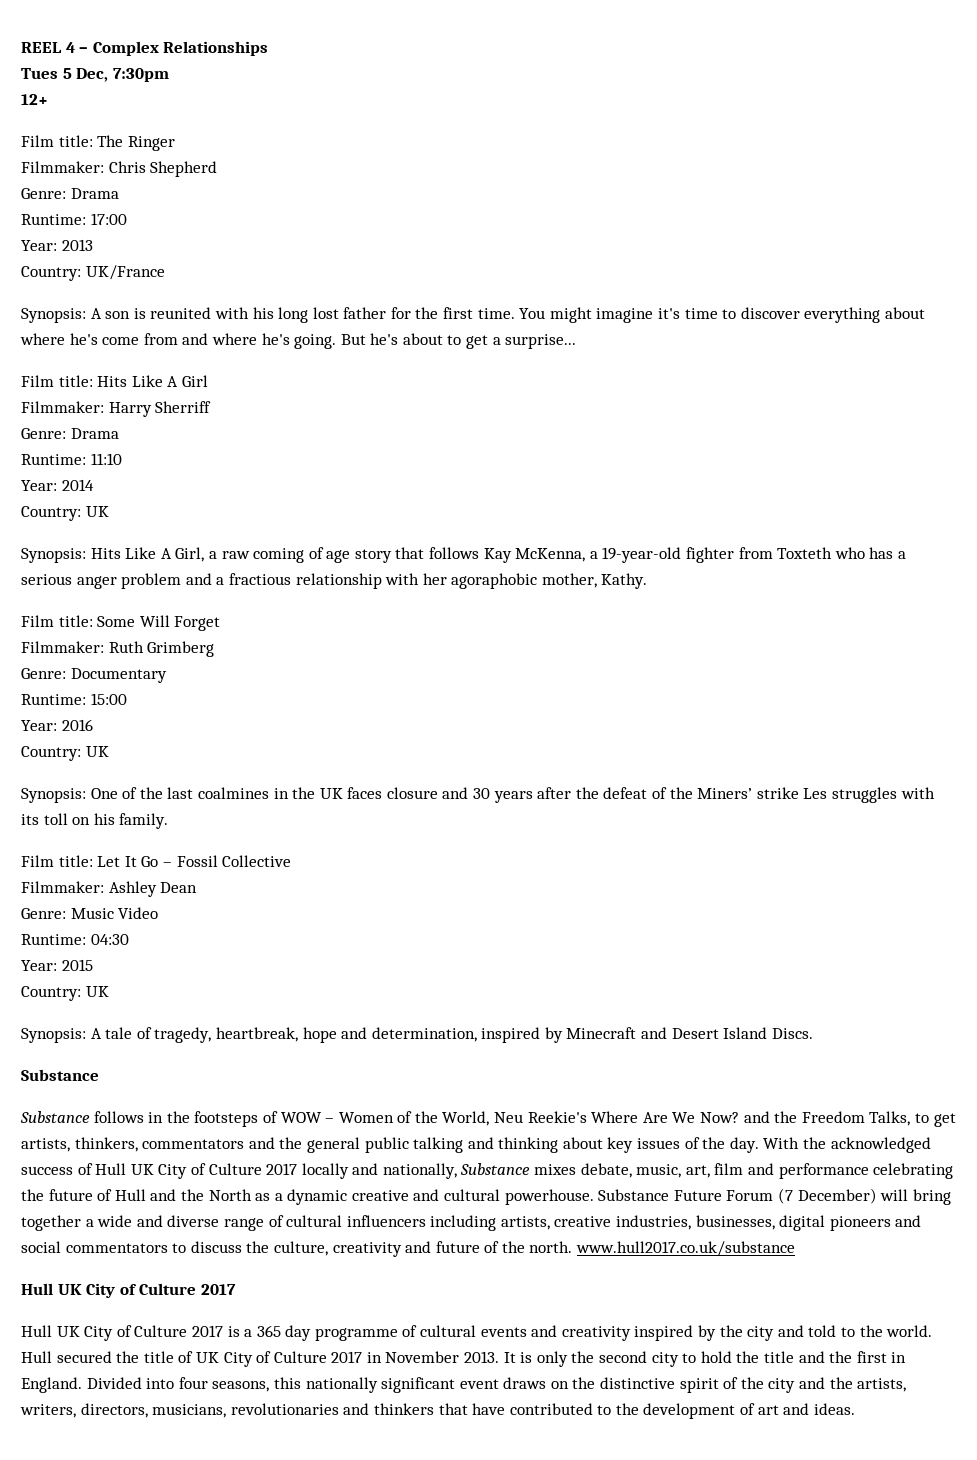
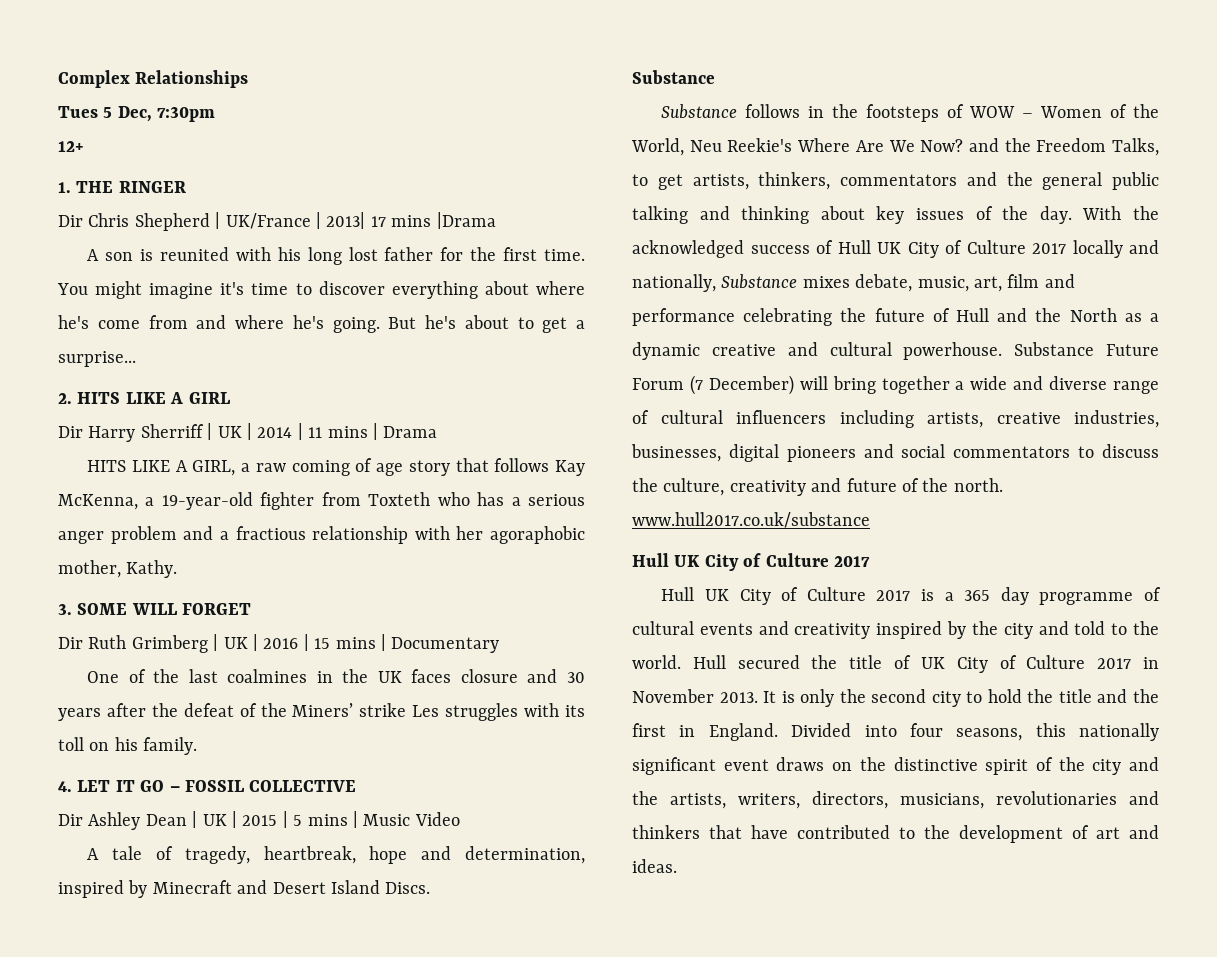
[21,42,89,53] REEL 4 – -> (58, 79) none
[21,135,175,151] [21,161,218,177] [21,188,119,199] [21,213,127,225] [21,239,93,251] [21,265,165,281] [21,308,86,323] Film title: The Ringer // Filmmaker: Chris Shepherd // Genre: Drama // Runtime: 17:00 // Year: 2013 // Country: UK/France // Synopsis: -> [58,181,186,193] [58,212,496,231] 1. THE RINGER // Dir Chris Shepherd | UK/France | 2013| 17 mins |Drama //
[21,375,208,387] [21,401,212,417] [21,428,119,439] [21,453,122,465] [21,479,94,491] [21,506,109,521] [21,547,205,563] Film title: Hits Like A Girl // Filmmaker: Harry Sherriff // Genre: Drama // Runtime: 11:10 // Year: 2014 // Country: UK // Synopsis: Hits Like A Girl, -> [58,392,230,404] [58,423,438,442] [87,460,236,476] 2. HITS LIKE A GIRL // Dir Harry Sherriff | UK | 2014 | 11 mins | Drama // HITS LIKE A GIRL,
[21,615,221,631] [21,641,215,657] [21,668,167,683] [21,693,127,705] [21,719,93,731] [21,746,109,761] [21,788,86,803] Film title: Some Will Forget // Filmmaker: Ruth Grimberg // Genre: Documentary // Runtime: 15:00 // Year: 2016 // Country: UK // Synopsis: -> [58,603,252,615] [58,634,500,653] 3. SOME WILL FORGET // Dir Ruth Grimberg | UK | 2016 | 15 mins | Documentary //
[21,855,292,867] [21,881,198,897] [21,907,159,919] [21,934,129,945] [21,959,93,971] [21,986,109,1001] [21,1028,86,1043] Film title: Let It Go – Fossil Collective // Filmmaker: Ashley Dean // Genre: Music Video // Runtime: 04:30 // Year: 2015 // Country: UK // Synopsis: -> [58,780,357,792] [58,811,460,830] 4. LET IT GO – FOSSIL COLLECTIVE // Dir Ashley Dean | UK | 2015 | 5 mins | Music Video //

